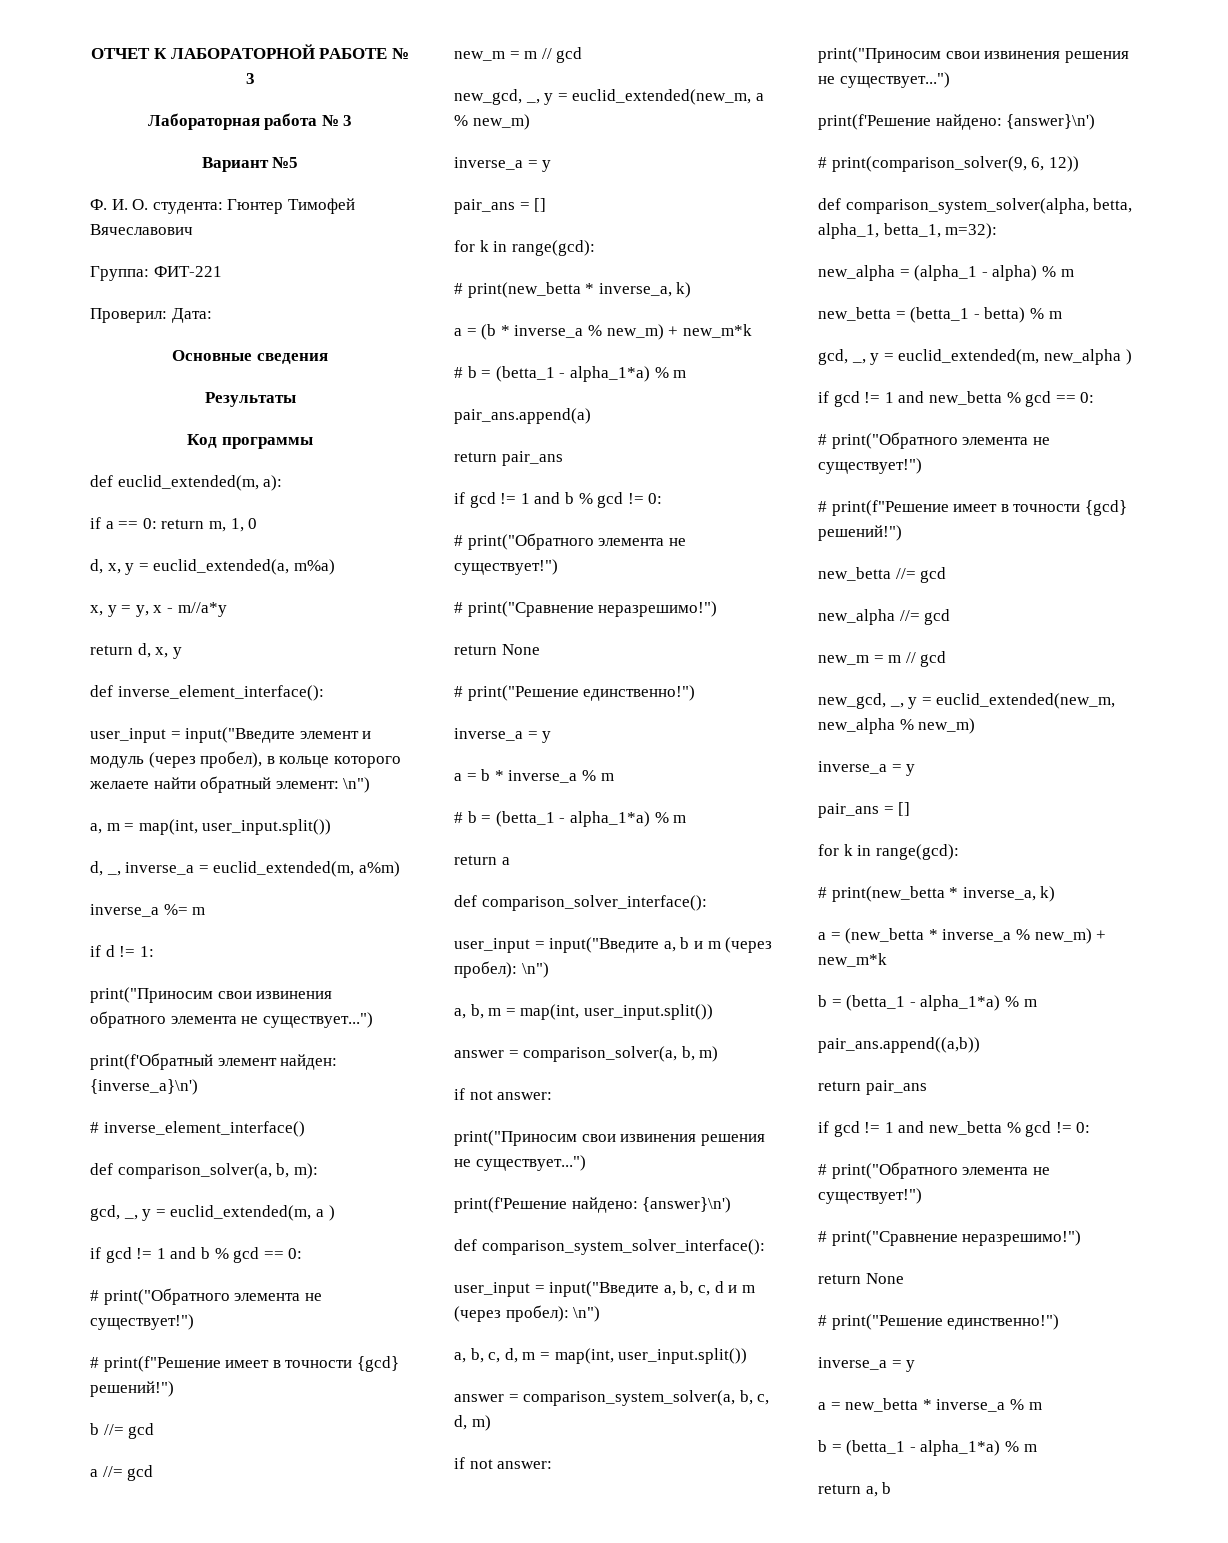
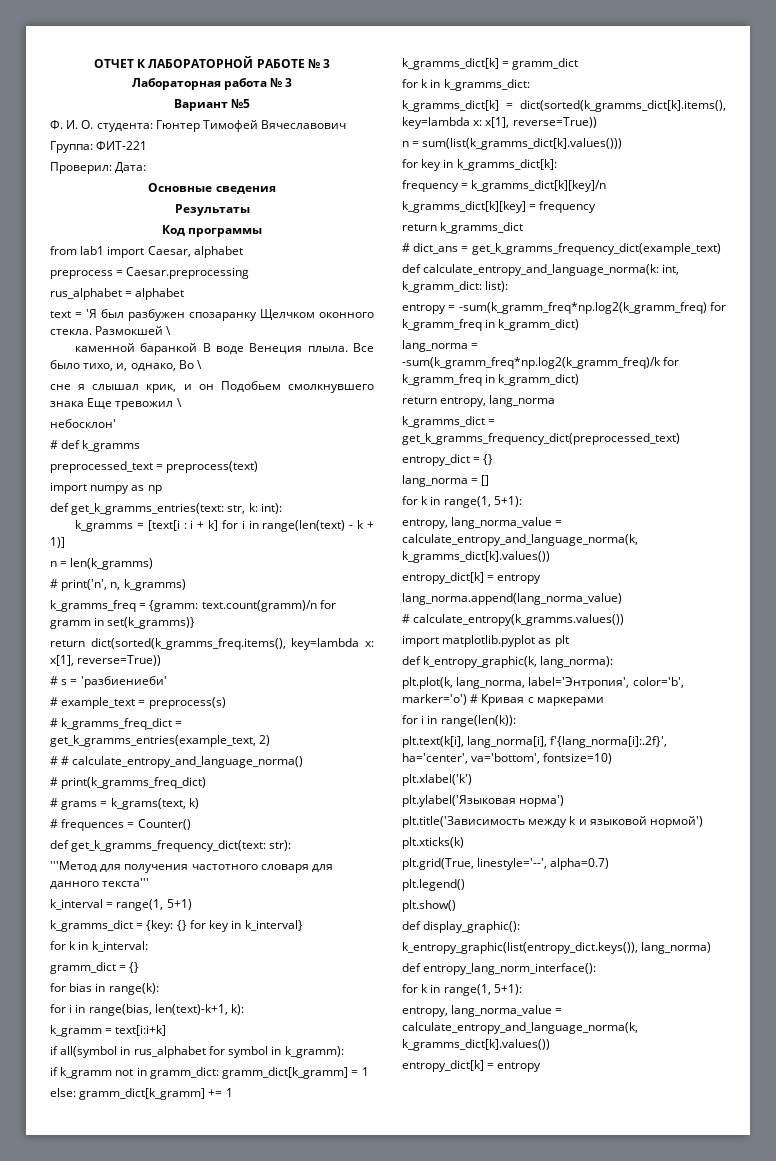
[90,475,283,491] [90,517,258,532] [90,559,335,575] [90,602,227,617] [90,643,182,659] [90,685,324,701] [90,727,372,743] [90,751,401,768] [89,776,371,793] [90,819,332,835] [90,861,400,877] [90,904,206,917] [90,945,154,957] [90,987,333,1003] [90,1011,373,1028] [90,1053,338,1070] [90,1079,198,1095] [90,1121,305,1137] [90,1163,318,1179] [90,1205,335,1221] [90,1247,303,1263] [90,1288,322,1305] [90,1314,194,1330] [90,1356,399,1372] [90,1381,174,1397] [90,1423,155,1439] [90,1465,154,1481] [454,47,583,63] [454,89,764,105] [454,114,530,130] [454,157,552,172] [454,198,547,214] [454,240,595,256] [454,282,692,298] [454,324,752,340] [454,366,687,382] [454,408,591,424] [454,451,563,466] [454,492,663,508] [454,533,686,550] [454,559,558,575] [454,601,718,617] [454,644,540,655] [454,685,696,701] [454,728,552,743] [454,769,614,783] [454,811,687,827] [454,855,510,865] [454,895,707,911] [454,937,773,953] [454,961,549,978] [454,1004,713,1020] [454,1046,719,1062] [454,1088,553,1100] [454,1130,765,1146] [454,1155,586,1171] [454,1197,732,1213] [454,1239,765,1255] [454,1281,755,1297] [454,1305,601,1322] [454,1348,748,1364] [454,1390,770,1406] [454,1415,491,1431] [454,1457,553,1469] [818,47,1129,63] [818,72,950,88] [818,114,1096,130] [818,156,1079,172] [818,198,1133,214] [818,223,998,239] [818,265,1074,281] [818,307,1062,323] [818,349,1132,365] [818,391,1095,407] [818,432,1050,449] [818,458,922,474] [818,500,1127,516] [818,525,902,541] [818,567,947,583] [818,609,951,625] [818,651,947,667] [818,693,1116,709] [818,718,976,734] [818,761,916,776] [818,802,911,818] [818,844,959,860] [818,886,1056,902] [818,928,1107,944] [818,953,887,967] [818,995,1037,1011] [818,1037,980,1053] [818,1080,927,1095] [818,1121,1091,1137] [818,1162,1050,1179] [818,1188,922,1204] [818,1230,1082,1246] [818,1273,904,1284] [818,1314,1060,1330] [818,1357,916,1372] [818,1398,1042,1412] [818,1440,1037,1456] [818,1482,892,1497] def euclid_extended(m, a): // if a == 0: return m, 1, 0 // d, x, y = euclid_extended(a, m%a) // x, y = y, x - m//a*y // return d, x, y // def inverse_element_interface(): // user_input = input("Введите элемент и модуль (через пробел), в кольце которого желаете найти обратный элемент: \n") // a, m = map(int, user_input.split()) // d, _, inverse_a = euclid_extended(m, a%m) // inverse_a %= m // if d != 1: // print("Приносим свои извинения обратного элемента не существует...") // print(f'Обратный элемент найден: {inverse_a}\n') // # inverse_element_interface() // def comparison_solver(a, b, m): // gcd, _, y = euclid_extended(m, a ) // if gcd != 1 and b % gcd == 0: // # print("Обратного элемента не существует!") // # print(f"Решение имеет в точности {gcd} решений!") // b //= gcd // a //= gcd // new_m = m // gcd // new_gcd, _, y = euclid_extended(new_m, a % new_m) // inverse_a = y // pair_ans = [] // for k in range(gcd): // # print(new_betta * inverse_a, k) // a = (b * inverse_a % new_m) + new_m*k // # b = (betta_1 - alpha_1*a) % m // pair_ans.append(a) // return pair_ans // if gcd != 1 and b % gcd != 0: // # print("Обратного элемента не существует!") // # print("Сравнение неразрешимо!") // return None // # print("Решение единственно!") // inverse_a = y // a = b * inverse_a % m // # b = (betta_1 - alpha_1*a) % m // return a // def comparison_solver_interface(): // user_input = input("Введите a, b и m (через пробел): \n") // a, b, m = map(int, user_input.split()) // answer = comparison_solver(a, b, m) // if not answer: // print("Приносим свои извинения решения не существует...") // print(f'Решение найдено: {answer}\n') // def comparison_system_solver_interface(): // user_input = input("Введите a, b, с, d и m (через пробел): \n") // a, b, c, d, m = map(int, user_input.split()) // answer = comparison_system_solver(a, b, c, d, m) // if not answer: // print("Приносим свои извинения решения не существует...") // print(f'Решение найдено: {answer}\n') // # print(comparison_solver(9, 6, 12)) // def comparison_system_solver(alpha, betta, alpha_1, betta_1, m=32): // new_alpha = (alpha_1 - alpha) % m // new_betta = (betta_1 - betta) % m // gcd, _, y = euclid_extended(m, new_alpha ) // if gcd != 1 and new_betta % gcd == 0: // # print("Обратного элемента не существует!") // # print(f"Решение имеет в точности {gcd} решений!") // new_betta //= gcd // new_alpha //= gcd // new_m = m // gcd // new_gcd, _, y = euclid_extended(new_m, new_alpha % new_m) // inverse_a = y // pair_ans = [] // for k in range(gcd): // # print(new_betta * inverse_a, k) // a = (new_betta * inverse_a % new_m) + new_m*k // b = (betta_1 - alpha_1*a) % m // pair_ans.append((a,b)) // return pair_ans // if gcd != 1 and new_betta % gcd != 0: // # print("Обратного элемента не существует!") // # print("Сравнение неразрешимо!") // return None // # print("Решение единственно!") // inverse_a = y // a = new_betta * inverse_a % m // b = (betta_1 - alpha_1*a) % m // return a, b -> [50,246,243,258] [50,267,250,279] [50,288,185,300] [50,309,374,321] [50,326,172,335] [75,343,374,355] [50,360,203,371] [50,381,374,393] [50,398,182,410] [50,419,116,428] [50,440,141,452] [50,461,259,473] [50,482,162,494] [50,503,282,515] [75,520,375,532] [50,537,65,548] [50,558,154,570] [50,579,186,591] [50,600,336,612] [50,617,196,629] [50,638,374,650] [50,655,162,666] [50,676,167,688] [50,697,226,709] [50,718,183,730] [50,735,271,747] [50,756,304,768] [50,777,207,789] [50,798,199,810] [50,819,191,831] [50,840,292,852] [50,861,334,873] [50,878,150,889] [50,899,192,911] [50,920,303,932] [50,941,148,952] [50,962,140,974] [50,983,159,995] [50,1004,245,1016] [50,1025,167,1037] [50,1046,344,1058] [50,1067,369,1079] [50,1088,233,1100] [402,58,579,70] [402,79,530,91] [402,100,726,112] [402,117,597,129] [402,138,623,150] [402,159,557,171] [402,180,607,192] [402,201,597,213] [402,222,524,234] [402,243,721,255] [402,264,680,276] [402,281,509,293] [402,302,726,314] [402,319,580,331] [402,340,479,352] [402,357,680,369] [402,374,580,386] [402,395,556,407] [402,416,496,428] [402,433,680,445] [402,454,494,466] [402,475,490,487] [402,496,522,508] [402,517,563,529] [402,534,638,546] [402,551,550,563] [402,572,542,584] [402,593,622,605] [402,614,625,626] [402,635,569,647] [402,656,614,668] [402,677,684,689] [402,694,604,706] [402,715,516,727] [402,736,668,748] [402,753,613,764] [402,774,472,786] [402,795,565,807] [402,816,704,828] [402,837,464,849] [402,858,610,870] [402,879,465,891] [402,900,456,912] [402,921,521,933] [402,942,712,954] [402,963,597,975] [402,984,522,996] [402,1005,563,1017] [402,1022,638,1034] [402,1039,550,1051] [402,1060,542,1072] from lab1 import Caesar, alphabet // preprocess = Caesar.preprocessing // rus_alphabet = alphabet // text = 'Я был разбужен спозаранку Щелчком оконного стекла. Размокшей \ // каменной баранкой В воде Венеция плыла. Все было тихо, и, однако, Во \ // сне я слышал крик, и он Подобьем смолкнувшего знака Еще тревожил \ // небосклон' // # def k_gramms // preprocessed_text = preprocess(text) // import numpy as np // def get_k_gramms_entries(text: str, k: int): // k_gramms = [text[i : i + k] for i in range(len(text) - k + 1)] // n = len(k_gramms) // # print('n', n, k_gramms) // k_gramms_freq = {gramm: text.count(gramm)/n for gramm in set(k_gramms)} // return dict(sorted(k_gramms_freq.items(), key=lambda x: x[1], reverse=True)) // # s = 'разбиениеби' // # example_text = preprocess(s) // # k_gramms_freq_dict = get_k_gramms_entries(example_text, 2) // # # calculate_entropy_and_language_norma() // # print(k_gramms_freq_dict) // # grams = k_grams(text, k) // # frequences = Counter() // def get_k_gramms_frequency_dict(text: str): // '''Метод для получения частотного словаря для данного текста''' // k_interval = range(1, 5+1) // k_gramms_dict = {key: {} for key in k_interval} // for k in k_interval: // gramm_dict = {} // for bias in range(k): // for i in range(bias, len(text)-k+1, k): // k_gramm = text[i:i+k] // if all(symbol in rus_alphabet for symbol in k_gramm): // if k_gramm not in gramm_dict: gramm_dict[k_gramm] = 1 // else: gramm_dict[k_gramm] += 1 // k_gramms_dict[k] = gramm_dict // for k in k_gramms_dict: // k_gramms_dict[k] = dict(sorted(k_gramms_dict[k].items(), key=lambda x: x[1], reverse=True)) // n = sum(list(k_gramms_dict[k].values())) // for key in k_gramms_dict[k]: // frequency = k_gramms_dict[k][key]/n // k_gramms_dict[k][key] = frequency // return k_gramms_dict // # dict_ans = get_k_gramms_frequency_dict(example_text) // def calculate_entropy_and_language_norma(k: int, k_gramm_dict: list): // entropy = -sum(k_gramm_freq*np.log2(k_gramm_freq) for k_gramm_freq in k_gramm_dict) // lang_norma = -sum(k_gramm_freq*np.log2(k_gramm_freq)/k for k_gramm_freq in k_gramm_dict) // return entropy, lang_norma // k_gramms_dict = get_k_gramms_frequency_dict(preprocessed_text) // entropy_dict = {} // lang_norma = [] // for k in range(1, 5+1): // entropy, lang_norma_value = calculate_entropy_and_language_norma(k, k_gramms_dict[k].values()) // entropy_dict[k] = entropy // lang_norma.append(lang_norma_value) // # calculate_entropy(k_gramms.values()) // import matplotlib.pyplot as plt // def k_entropy_graphic(k, lang_norma): // plt.plot(k, lang_norma, label='Энтропия', color='b', marker='o') # Кривая с маркерами // for i in range(len(k)): // plt.text(k[i], lang_norma[i], f'{lang_norma[i]:.2f}', ha='center', va='bottom', fontsize=10) // plt.xlabel('k') // plt.ylabel('Языковая норма') // plt.title('Зависимость между k и языковой нормой') // plt.xticks(k) // plt.grid(True, linestyle='--', alpha=0.7) // plt.legend() // plt.show() // def display_graphic(): // k_entropy_graphic(list(entropy_dict.keys()), lang_norma) // def entropy_lang_norm_interface(): // for k in range(1, 5+1): // entropy, lang_norma_value = calculate_entropy_and_language_norma(k, k_gramms_dict[k].values()) // entropy_dict[k] = entropy

